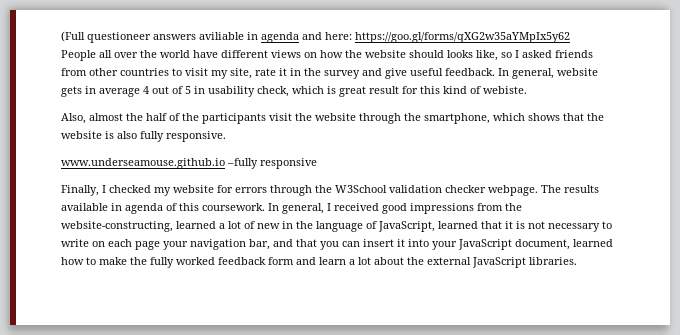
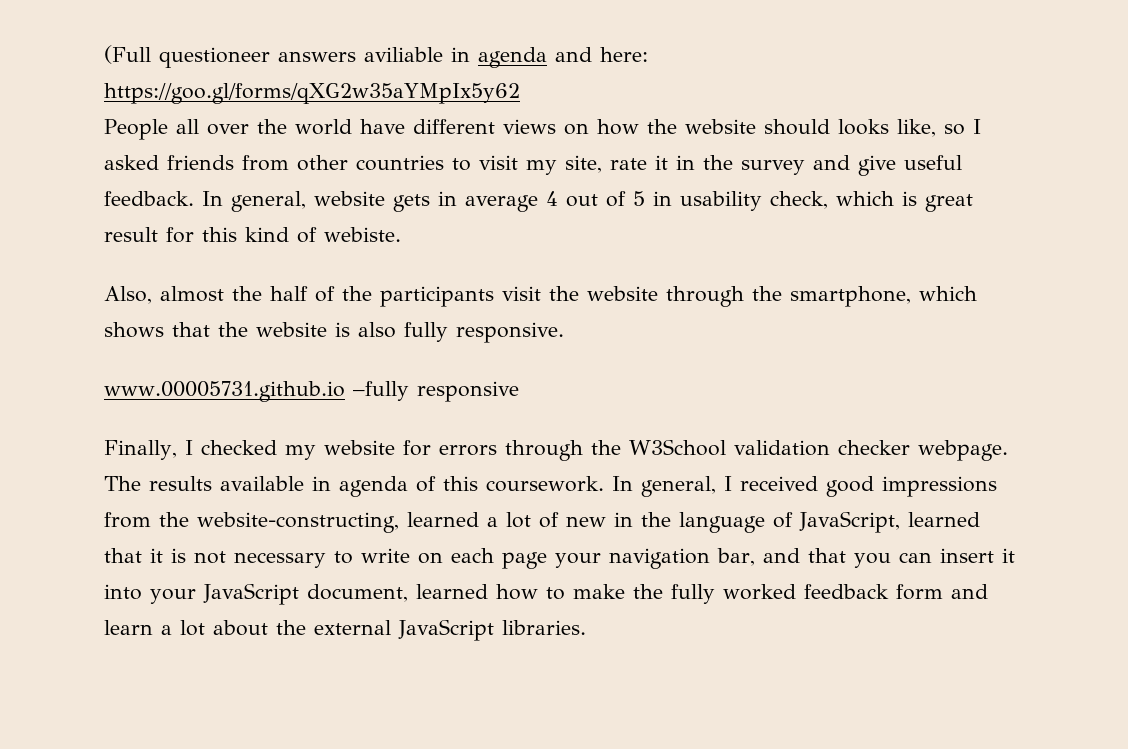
[61,158,225,169] www.underseamouse.github.io -> [104,381,345,402] www.00005731.github.io

